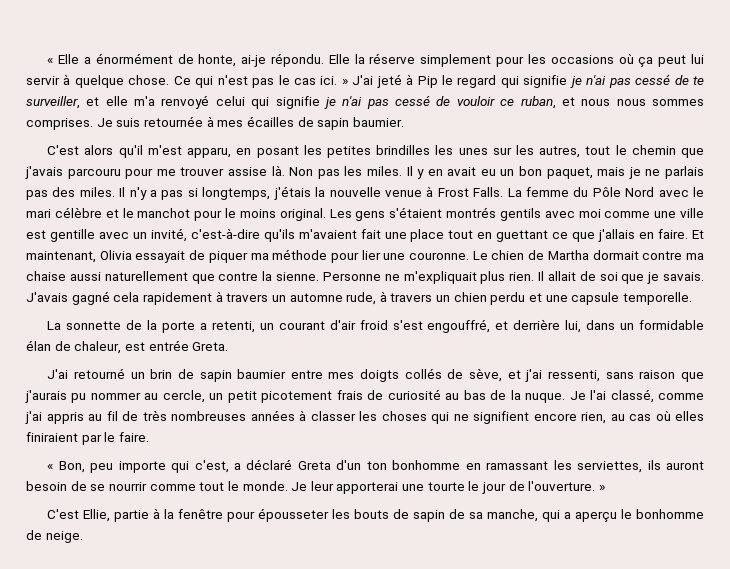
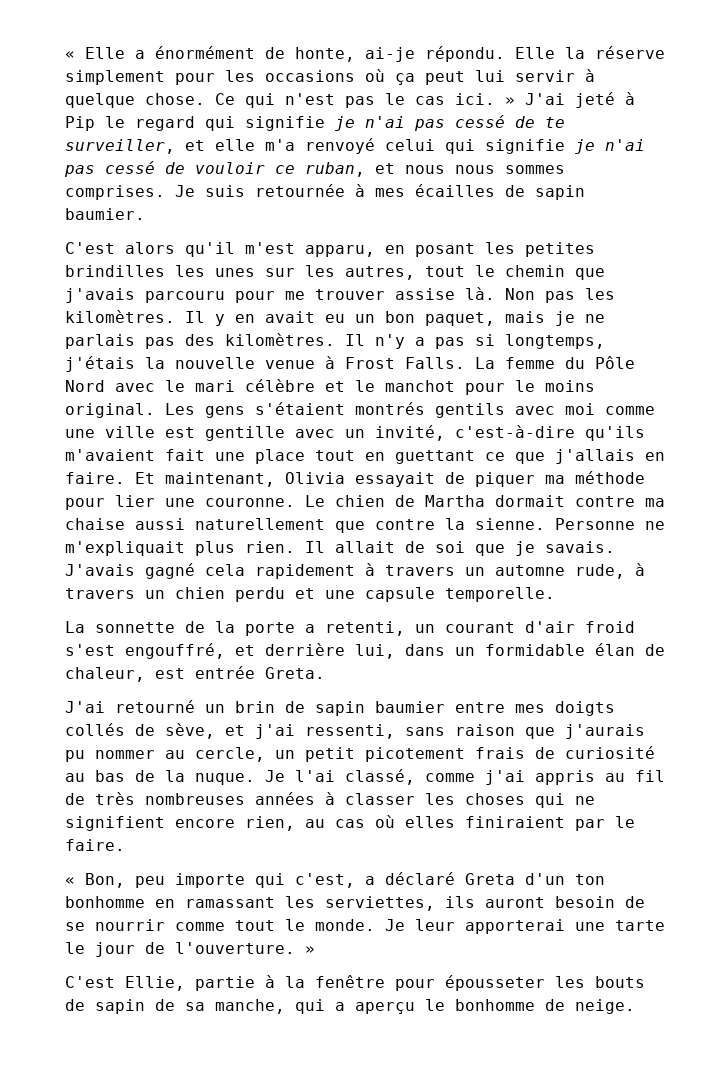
[366,166,402,176] miles. -> [65,310,175,323] kilomètres.
[79,187,115,197] miles. -> [225,333,335,346] kilomètres.
[427,482,465,491] tourte -> [615,920,665,931] tarte

